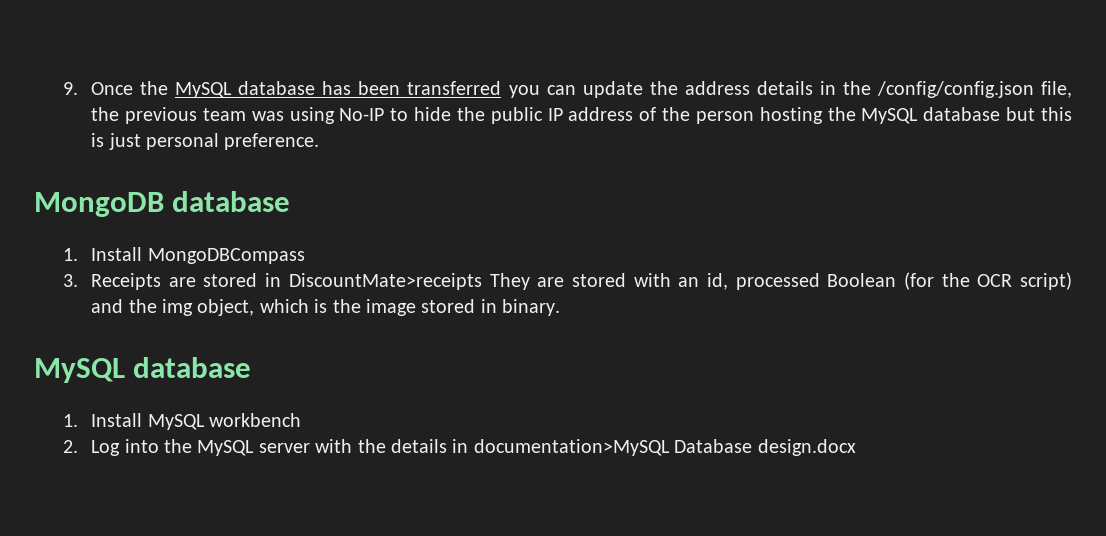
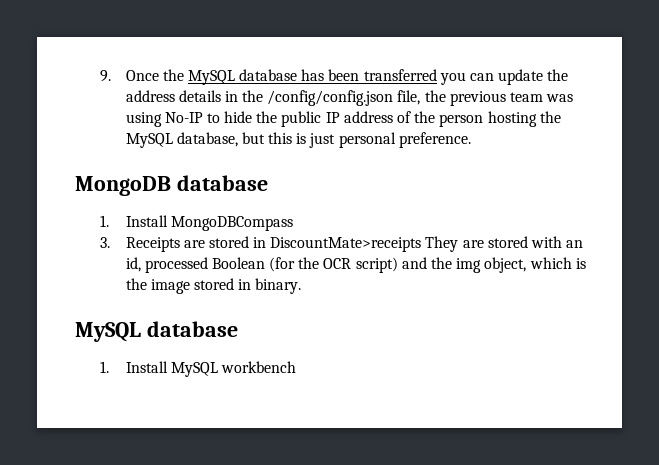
[923,107,1001,121] database -> [176,132,238,147] database,
[62,439,856,456] // 2. Log into the MySQL server with the details in documentation>MySQL Database design.docx -> (296, 367) none

